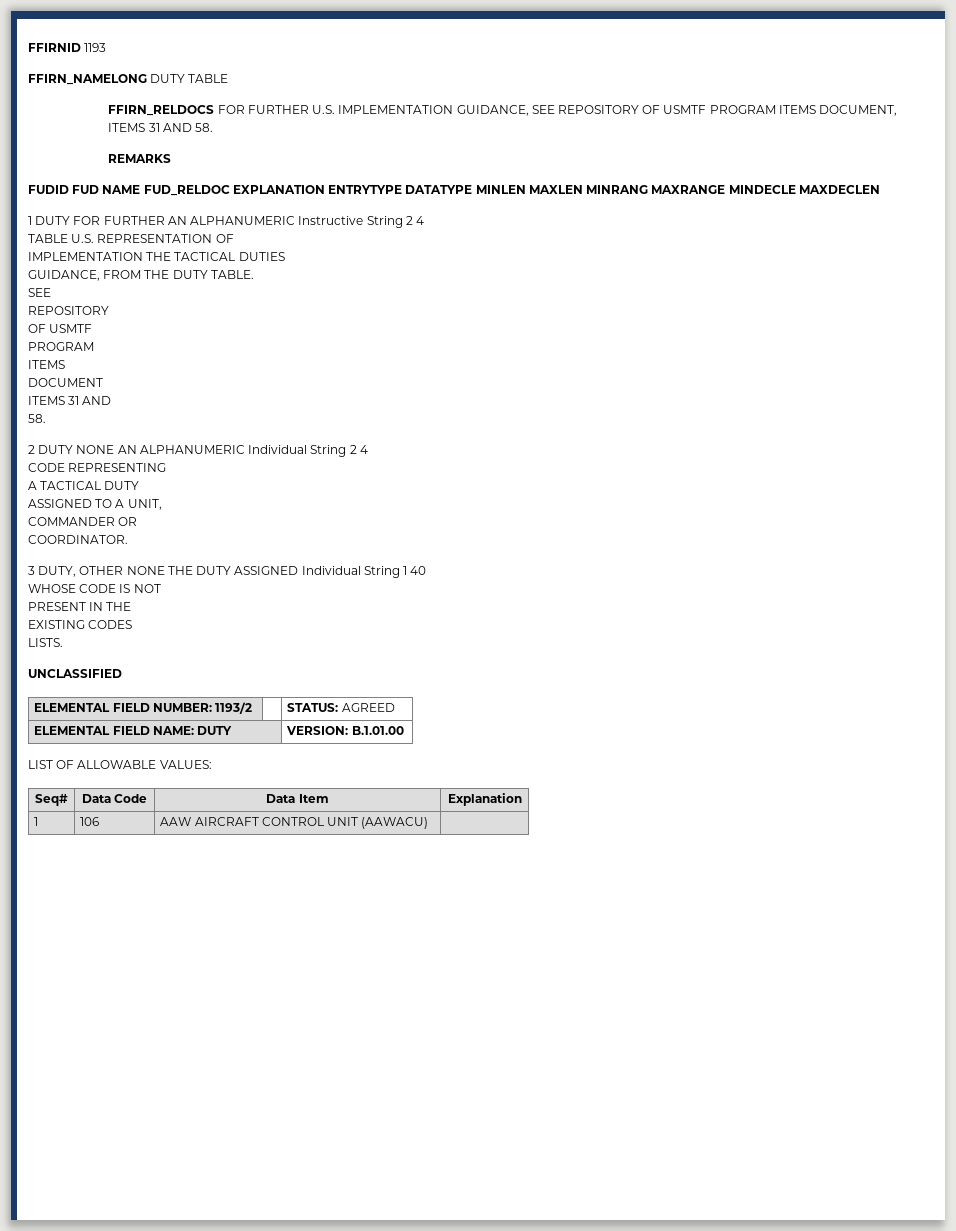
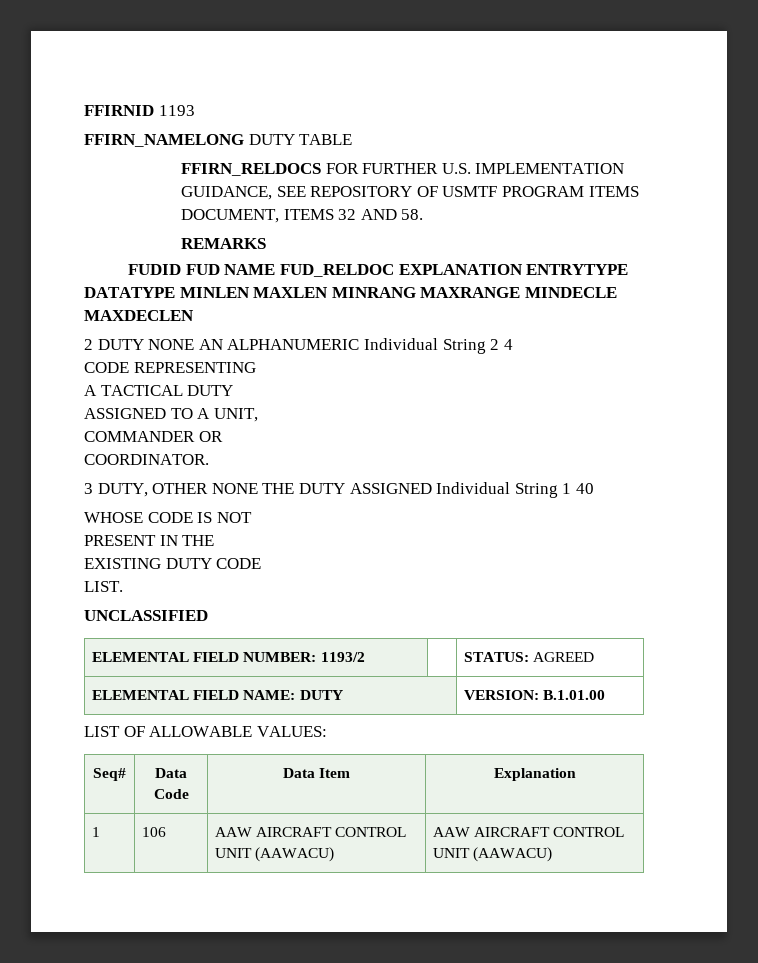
[148,123,160,132] 31 -> [338,209,357,220] 32
[28,216,425,228] [28,234,234,243] [28,252,285,261] [28,270,254,281] [28,288,51,297] [28,306,109,315] [28,324,93,333] [28,342,94,351] [28,360,65,369] [28,378,103,387] [28,396,112,405] [28,414,46,423] // 1 DUTY FOR FURTHER AN ALPHANUMERIC Instructive String 2 4 // TABLE U.S. REPRESENTATION OF // IMPLEMENTATION THE TACTICAL DUTIES // GUIDANCE, FROM THE DUTY TABLE. // SEE // REPOSITORY // OF USMTF // PROGRAM // ITEMS // DOCUMENT // ITEMS 31 AND // 58. -> (194, 315) none
[88,620,133,629] [28,638,63,647] CODES // LISTS. -> [165,558,262,569] [84,581,123,592] DUTY CODE // LIST.
(429, 823) none -> [433,827,625,837] [433,847,553,862] AAW AIRCRAFT CONTROL UNIT (AAWACU)

